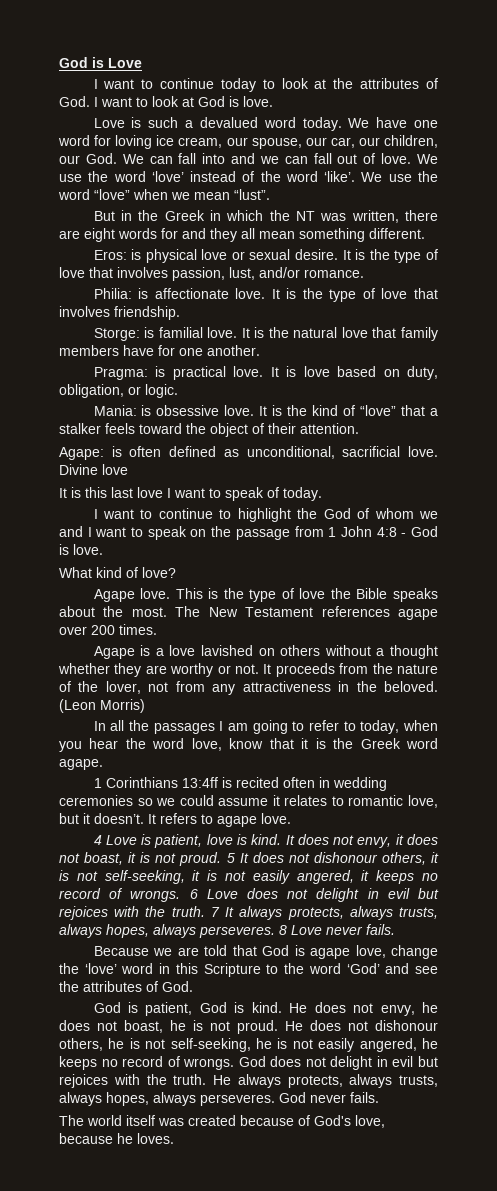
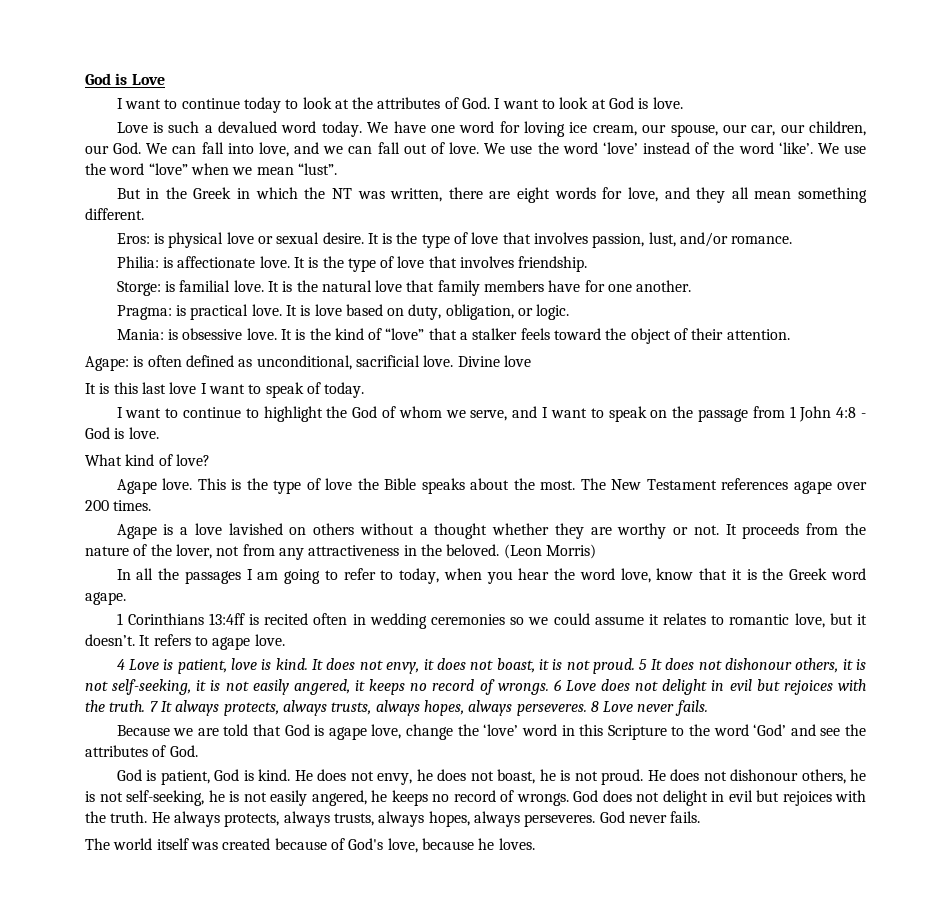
(226, 158) none -> [258,142,289,157] love,
(178, 233) none -> [627,187,658,202] love,
(438, 515) none -> [470,410,508,421] serve,

